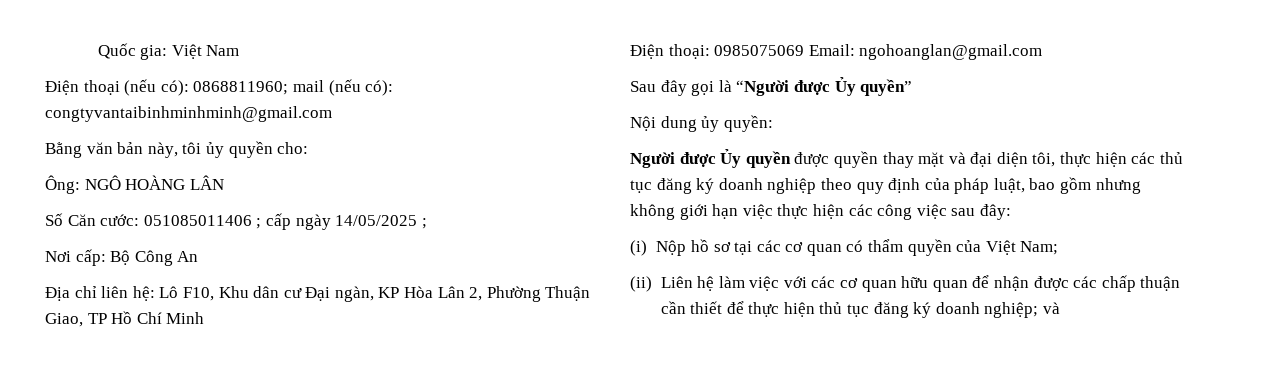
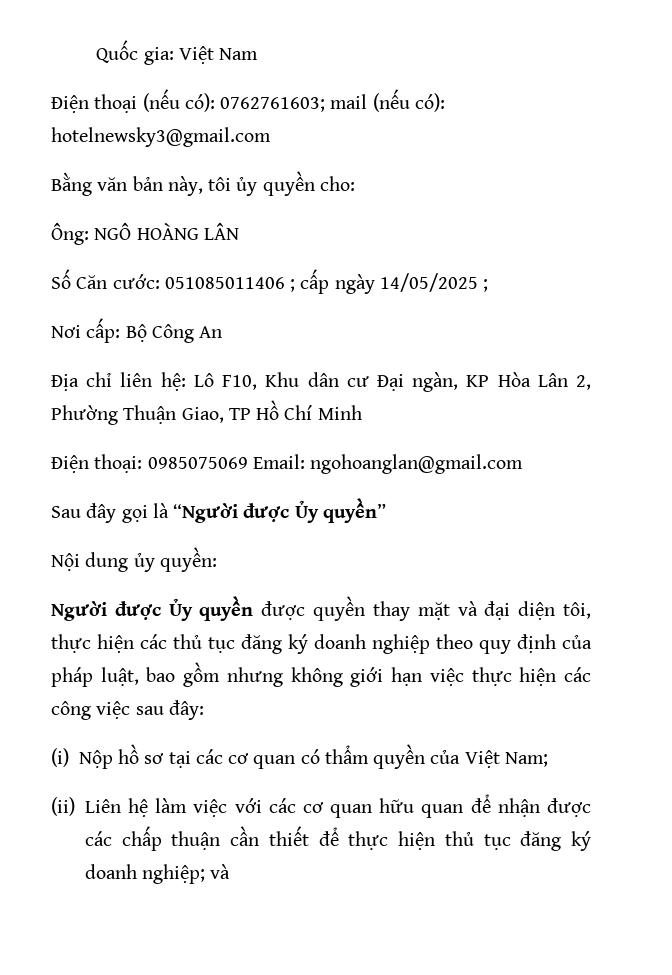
[193,81,289,95] 0868811960; -> [220,97,326,112] 0762761603;
[45,106,332,122] congtyvantaibinhminhminh@gmail.com -> [51,127,271,147] hotelnewsky3@gmail.com

